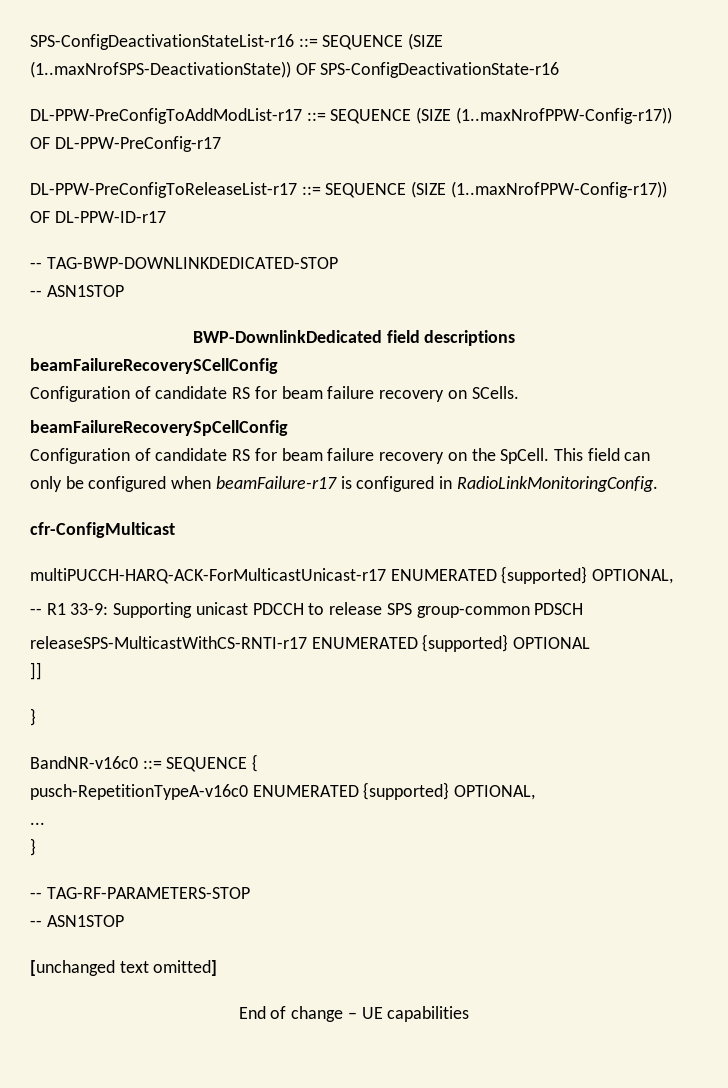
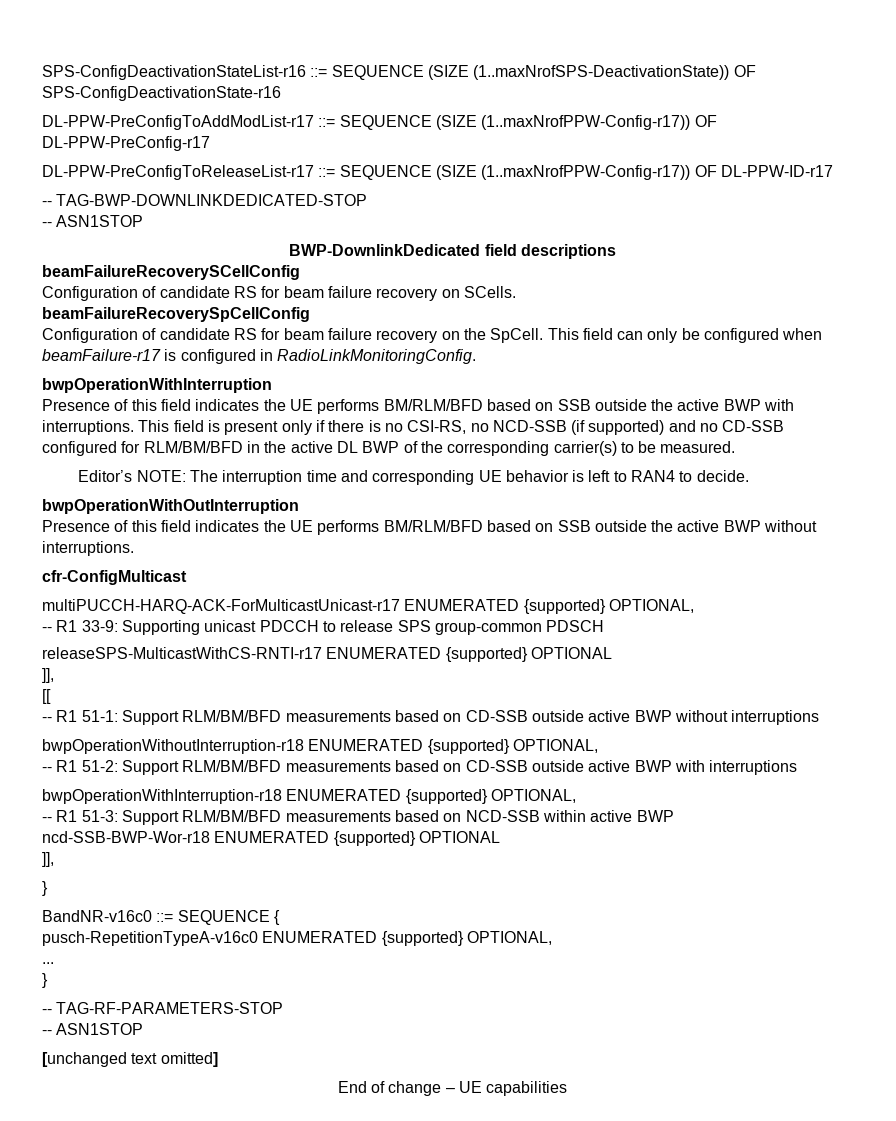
(658, 484) none -> [42,378,272,393] [42,399,795,414] [42,420,785,435] [42,441,736,456] [78,470,749,485] [42,499,299,514] [42,520,818,535] [42,541,134,556] // bwpOperationWithInterruption // Presence of this field indicates the UE performs BM/RLM/BFD based on SSB outside the active BWP with interruptions. This field is present only if there is no CSI-RS, no NCD-SSB (if supported) and no CD-SSB configured for RLM/BM/BFD in the active DL BWP of the corresponding carrier(s) to be measured. // Editor’s NOTE: The interruption time and corresponding UE behavior is left to RAN4 to decide. // bwpOperationWithOutInterruption // Presence of this field indicates the UE performs BM/RLM/BFD based on SSB outside the active BWP without interruptions.
[30,662,42,680] ]] -> [42,668,54,683] [42,689,51,704] [42,710,820,725] [42,739,598,754] [42,760,798,775] [42,789,576,804] [42,810,674,825] [42,831,500,846] [42,852,54,867] ]], // [[ // -- R1 51-1: Support RLM/BM/BFD measurements based on CD-SSB outside active BWP without interruptions // bwpOperationWithoutInterruption-r18 ENUMERATED {supported} OPTIONAL, // -- R1 51-2: Support RLM/BM/BFD measurements based on CD-SSB outside active BWP with interruptions // bwpOperationWithInterruption-r18 ENUMERATED {supported} OPTIONAL, // -- R1 51-3: Support RLM/BM/BFD measurements based on NCD-SSB within active BWP // ncd-SSB-BWP-Wor-r18 ENUMERATED {supported} OPTIONAL // ]],

